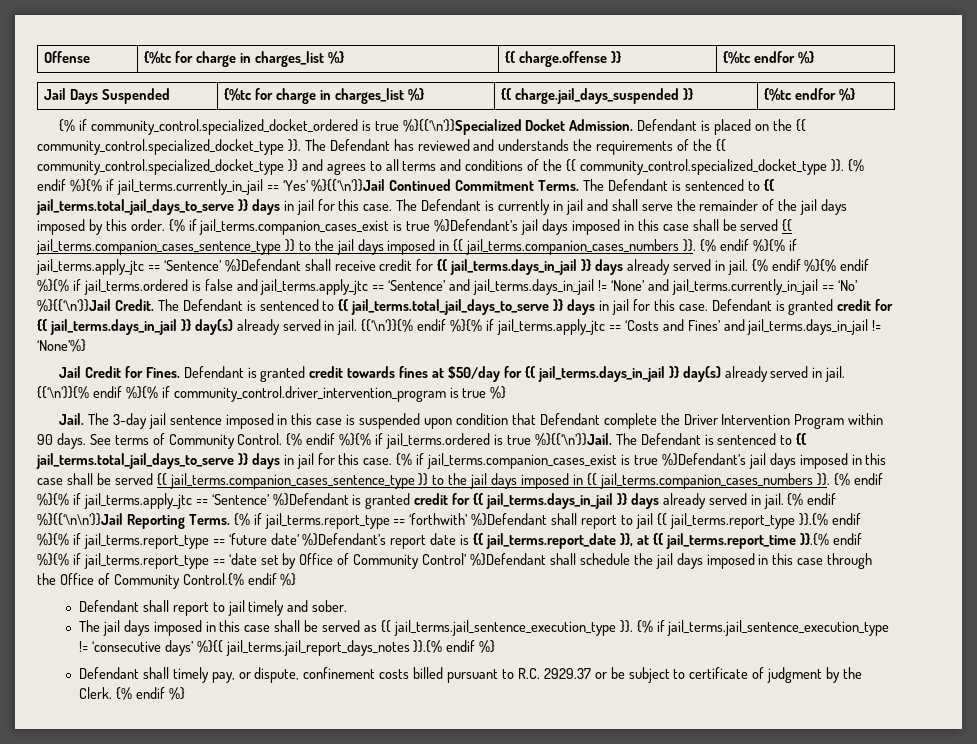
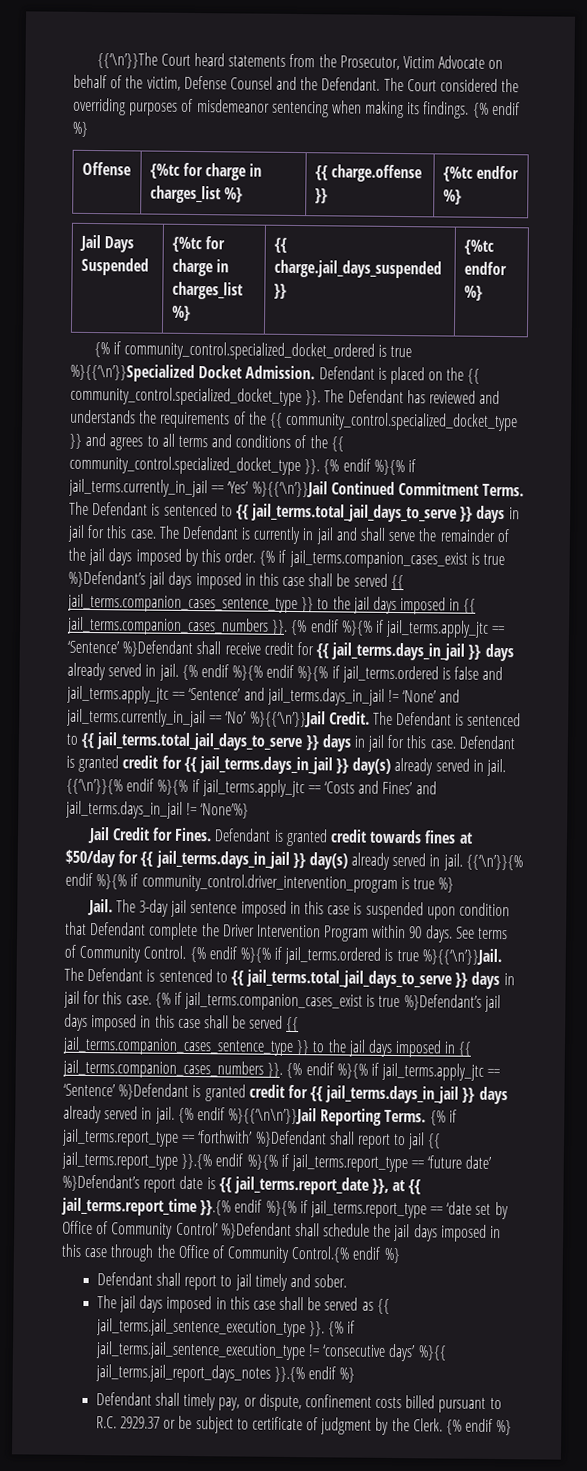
(44, 57) none -> [96,52,504,71] [73,74,520,93] [73,97,520,119] [72,121,88,137] {{‘\n’}}The Court heard statements from the Prosecutor, Victim Advocate on behalf of the victim, Defense Counsel and the Defendant. The Court considered the overriding purposes of misdemeanor sentencing when making its findings. {% endif %} //

